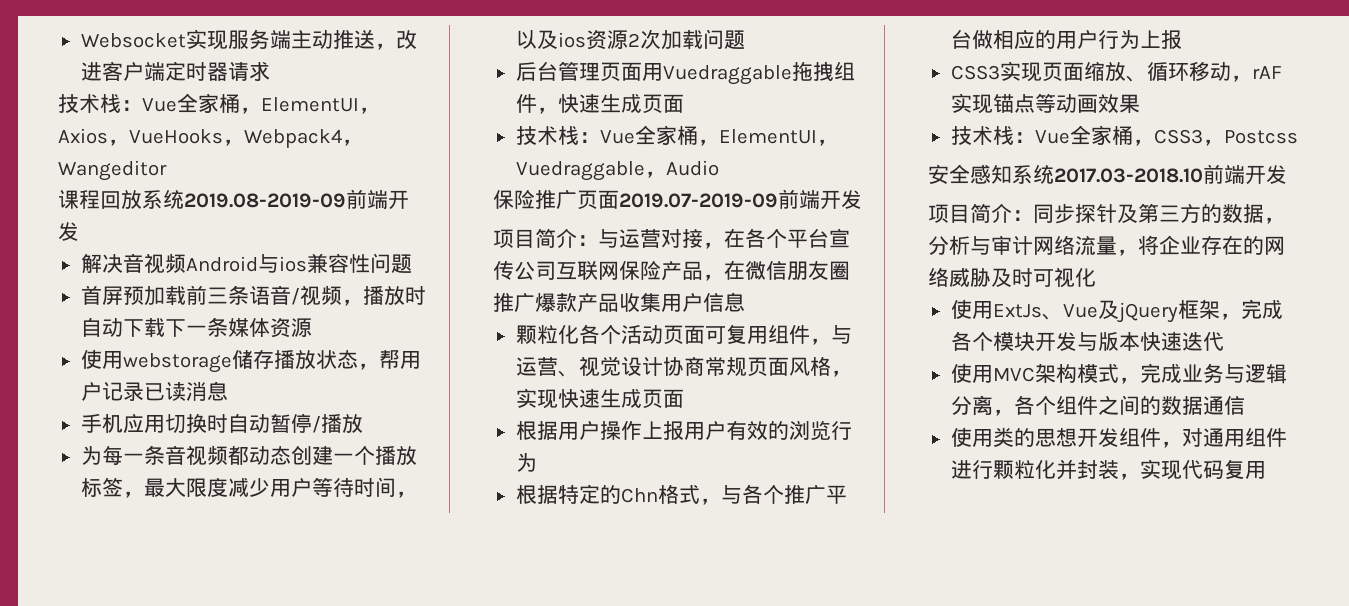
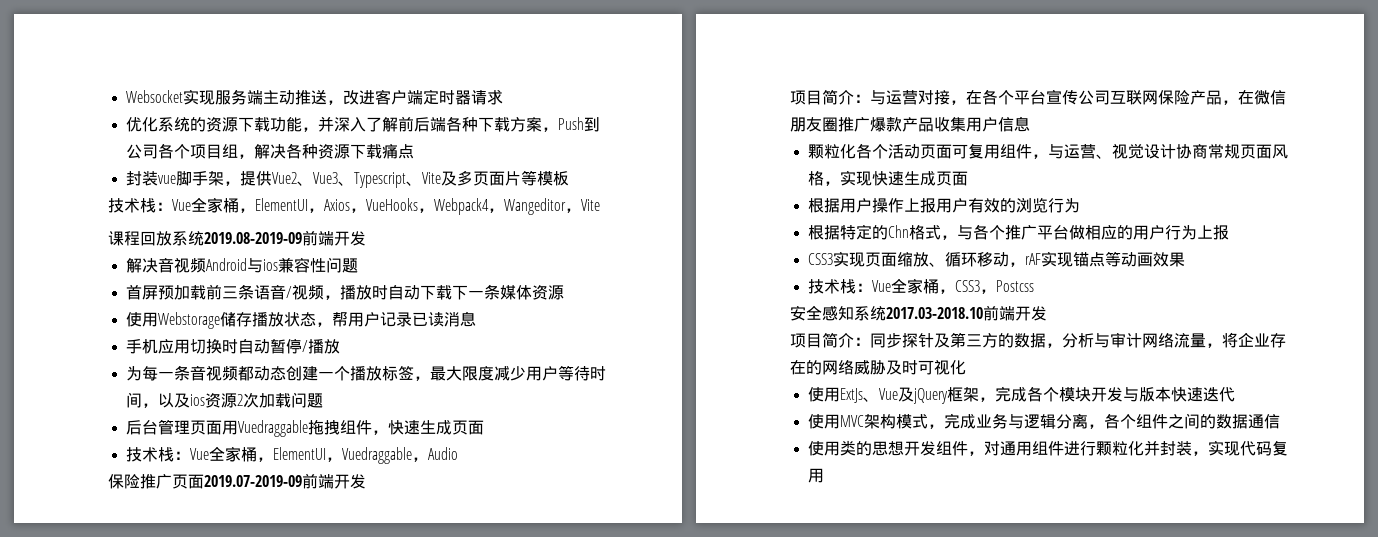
(270, 71) none -> [126,116,601,132] [126,143,415,159] [126,170,570,188] // 优化系统的资源下载功能，并深入了解前后端各种下载方案，Push到公司各个项目组，解决各种资源下载痛点 // 封装vue脚手架，提供Vue2、Vue3、Typescript、Vite及多页面片等模板
(168, 170) none -> [565,199,601,213] ，Vite
[122,353,232,373] webstorage -> [158,312,221,329] Webstorage

